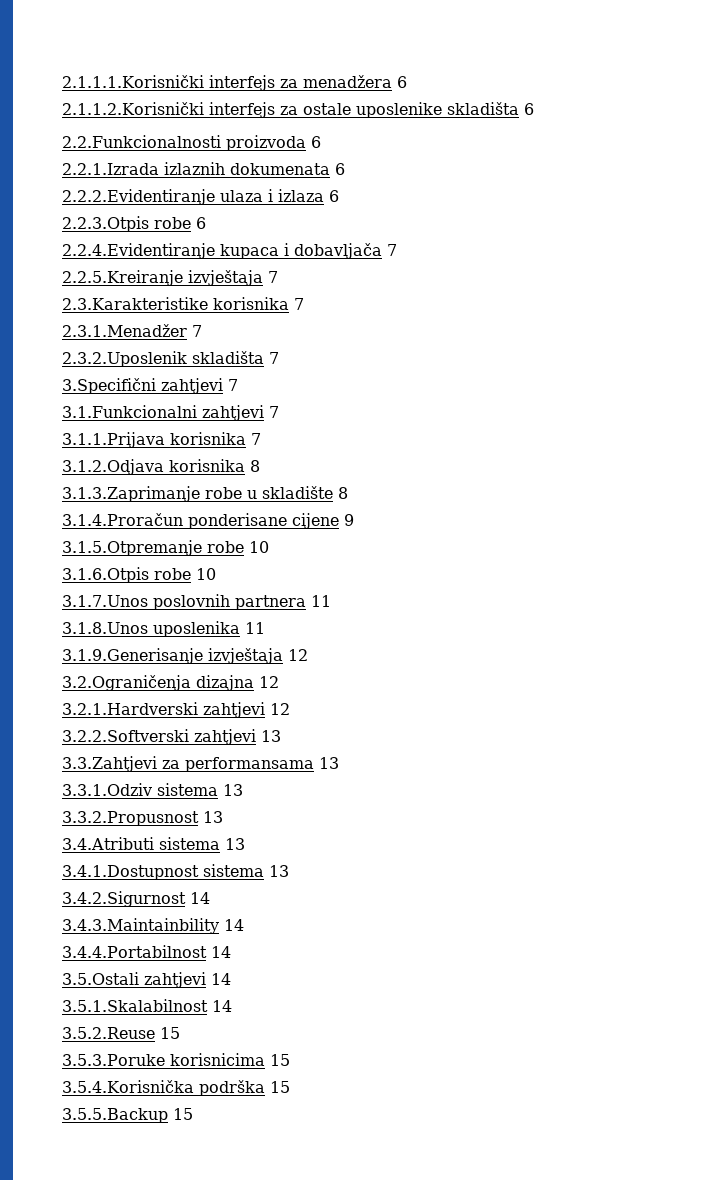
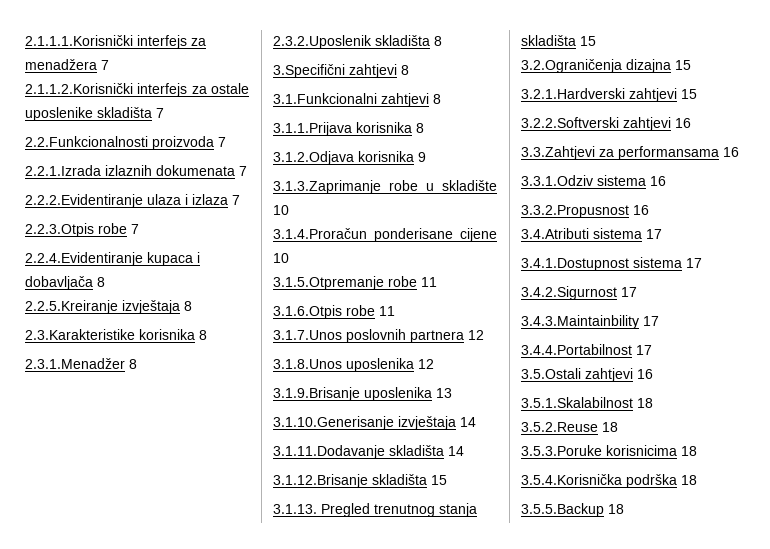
[397,76,407,88] 6 -> [101,60,109,70] 7
[524,103,534,115] 6 -> [156,108,164,118] 7
[311,136,321,148] 6 -> [218,137,226,147] 7
[335,163,345,175] 6 -> [239,166,247,176] 7
[329,190,339,202] 6 -> [232,195,240,205] 7
[196,217,206,229] 6 -> [131,224,139,234] 7
[387,244,397,256] 7 -> [97,277,105,287] 8
[268,271,278,283] 7 -> [184,301,192,311] 8
[294,298,304,310] 7 -> [199,330,207,340] 8
[192,325,202,337] 7 -> [129,359,137,369] 8
[269,352,279,364] 7 -> [434,36,442,46] 8
[228,379,238,391] 7 -> [401,65,409,75] 8
[269,406,279,418] 7 -> [433,94,441,104] 8
[251,433,261,445] 7 -> [416,123,424,133] 8
[250,460,260,472] 8 -> [418,152,426,162] 9
[338,487,348,499] 8 -> [273,205,289,215] 10
[344,514,354,526] 9 -> [273,253,289,263] 10
[249,541,269,553] 10 -> [421,277,437,287] 11
[196,568,216,580] 10 -> [379,306,395,316] 11
[311,595,331,607] 11 -> [468,330,484,340] 12
[245,622,265,634] [62,648,308,664] 11 // 3.1.9.Generisanje izvještaja 12 -> [418,359,434,369] [273,387,452,401] [273,416,476,430] [273,445,464,459] [273,474,447,488] [273,503,477,517] [521,35,596,46] 12 // 3.1.9.Brisanje uposlenika 13 // 3.1.10.Generisanje izvještaja 14 // 3.1.11.Dodavanje skladišta 14 // 3.1.12.Brisanje skladišta 15 // 3.1.13. Pregled trenutnog stanja skladišta 15
[259,676,279,688] 12 -> [675,60,691,70] 15
[270,703,290,715] 12 -> [681,89,697,99] 15
[261,730,281,742] 13 -> [675,118,691,128] 16
[319,757,339,769] 13 -> [723,147,739,157] 16
[223,784,243,796] 13 -> [650,176,666,186] 16
[203,811,223,823] 13 -> [633,205,649,215] 16
[225,838,245,850] 13 -> [646,229,662,239] 17
[269,865,289,877] 13 -> [686,258,702,268] 17
[190,892,210,904] 14 -> [621,287,637,297] 17
[224,919,244,931] 14 -> [643,316,659,326] 17
[211,946,231,958] 14 -> [636,345,652,355] 17
[211,973,231,985] 14 -> [637,369,653,379] 16
[212,1000,232,1012] 14 -> [637,398,653,408] 18
[160,1027,180,1039] 15 -> [602,422,618,432] 18
[270,1054,290,1066] 15 -> [681,446,697,456] 18
[270,1081,290,1093] 15 -> [681,475,697,485] 18
[173,1108,193,1120] 15 -> [608,504,624,514] 18

